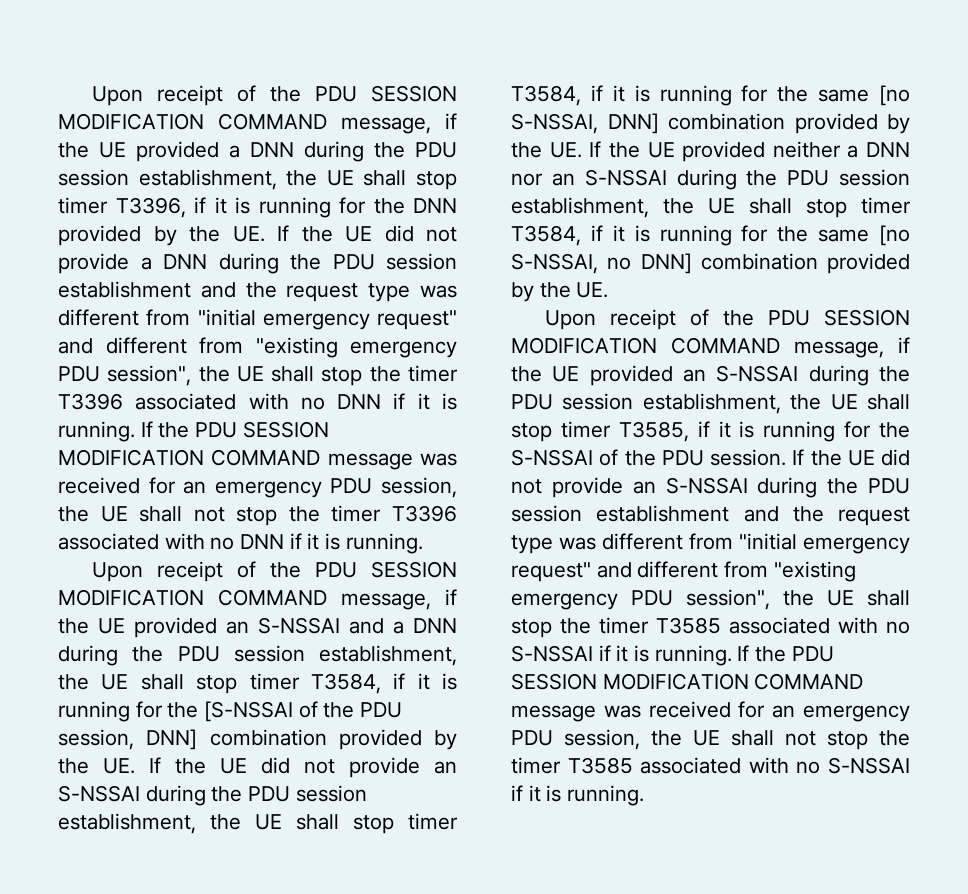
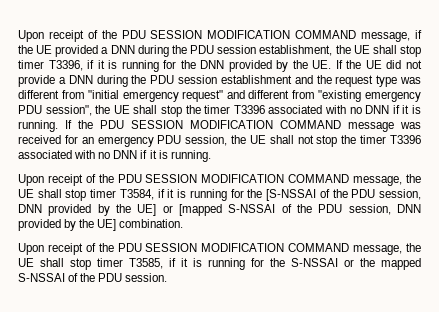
[445,589,457,605] [58,617,457,638] [58,645,457,666] if the UE provided an S-NSSAI and a DNN during the PDU session establishment, -> (403, 181) none
[146,729,457,750] [58,757,457,778] [58,785,367,806] [58,813,458,834] [511,85,910,106] [511,113,910,134] [511,141,910,162] [511,169,910,190] [511,197,911,218] [511,225,910,246] [511,253,910,274] [511,282,609,302] [544,309,910,330] [511,337,910,358] [511,365,910,386] [511,393,781,414] DNN] combination provided by the UE. If the UE did not provide an S-NSSAI during the PDU session establishment, the UE shall stop timer T3584, if it is running for the same [no S-NSSAI, DNN] combination provided by the UE. If the UE provided neither a DNN nor an S-NSSAI during the PDU session establishment, the UE shall stop timer T3584, if it is running for the same [no S-NSSAI, no DNN] combination provided by the UE. // Upon receipt of the PDU SESSION MODIFICATION COMMAND message, if the UE provided an S-NSSAI during the PDU session establishment, -> [18,204,421,216] [18,219,184,231] [18,243,403,255] DNN provided by the UE] or [mapped S-NSSAI of the PDU session, DNN provided by the UE] combination. // Upon receipt of the PDU SESSION MODIFICATION COMMAND message,
[599,449,910,466] [511,477,910,498] [511,505,910,526] [511,533,910,554] [511,561,856,582] [511,589,910,610] [511,617,910,638] [511,645,834,666] [511,673,864,690] [511,701,910,722] [511,729,910,750] [511,757,910,774] [511,785,645,806] of the PDU session. If the UE did not provide an S-NSSAI during the PDU session establishment and the request type was different from "initial emergency request" and different from "existing emergency PDU session", the UE shall stop the timer T3585 associated with no S-NSSAI if it is running. If the PDU SESSION MODIFICATION COMMAND message was received for an emergency PDU session, the UE shall not stop the timer T3585 associated with no S-NSSAI if it is running. -> [344,258,421,270] [18,273,168,282] or the mapped S-NSSAI of the PDU session.

